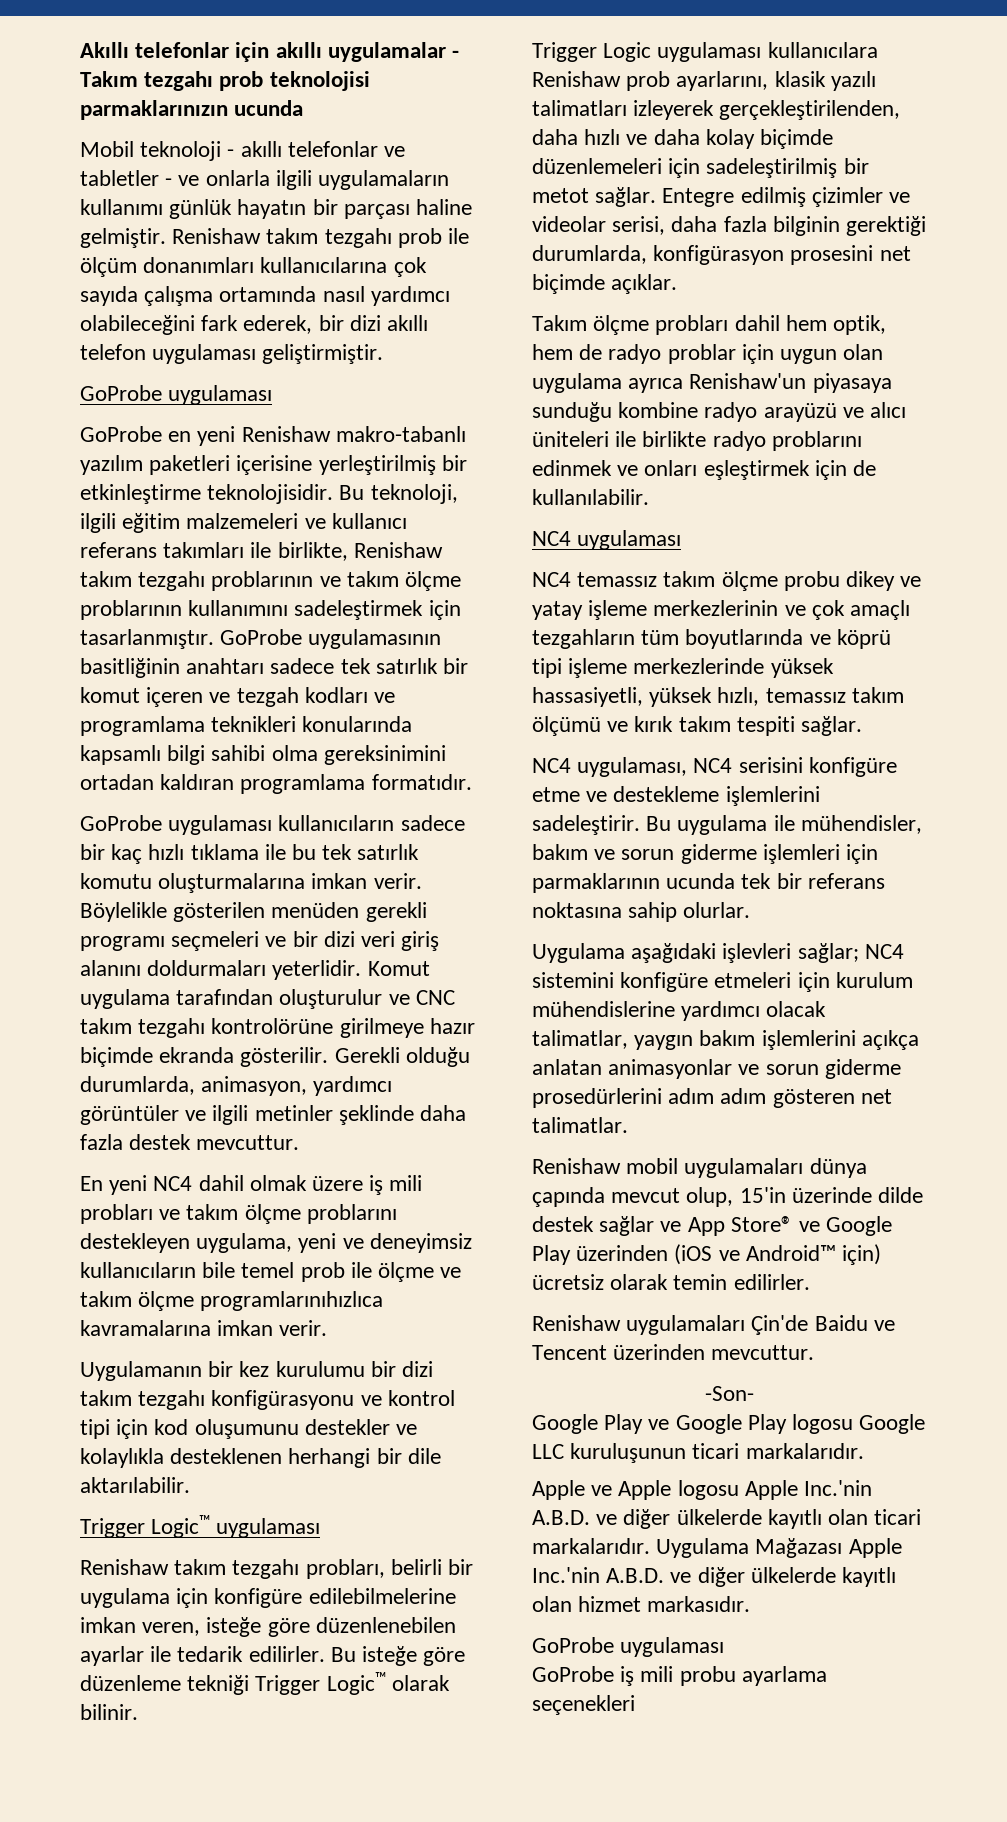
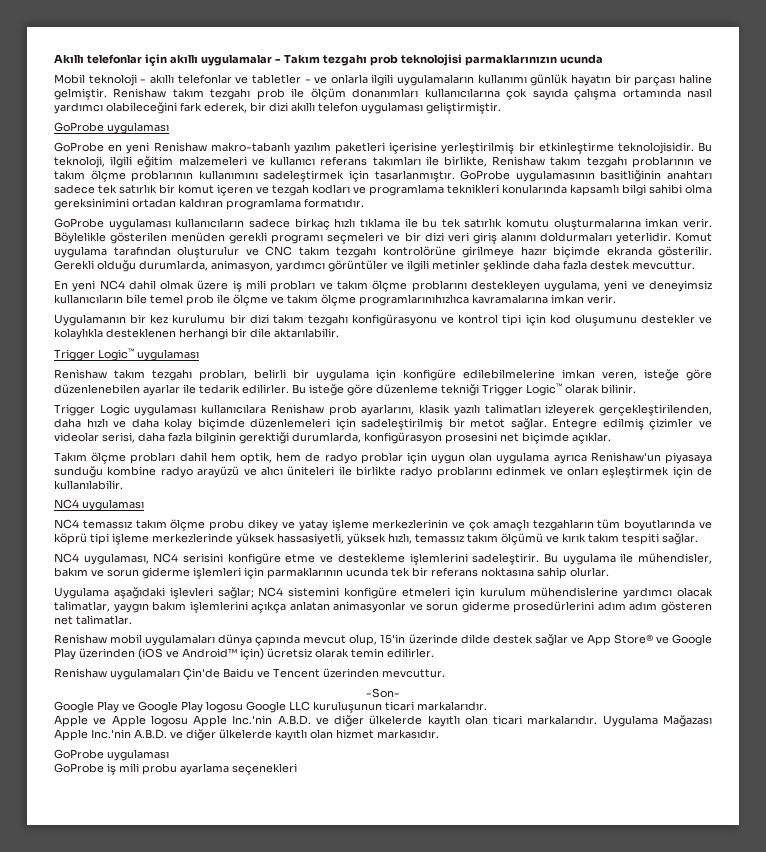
[80,844,143,864] bir kaç -> [294,218,330,230] birkaç

